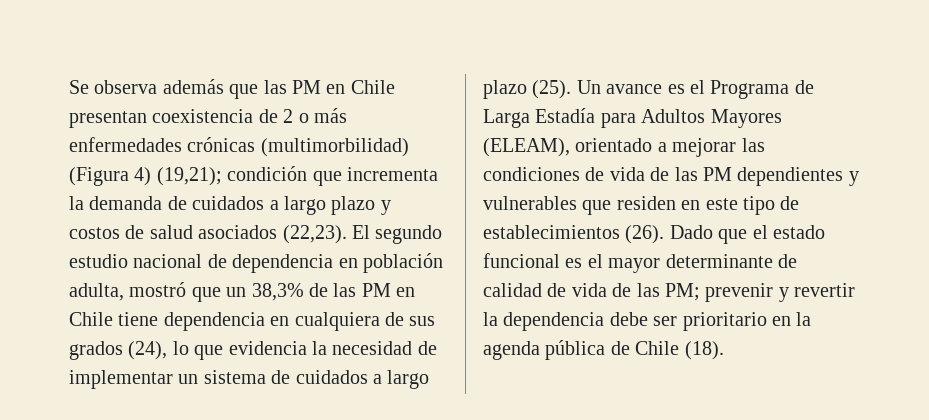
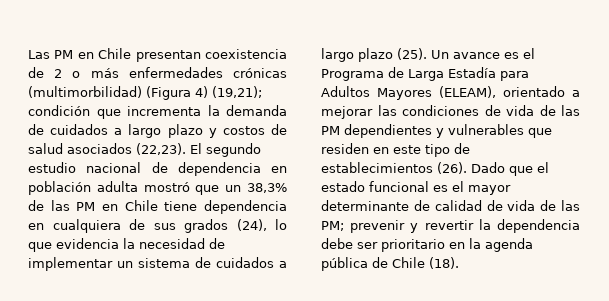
[69,79,287,99] Se observa además que las -> [28,50,50,59] Las
[69,283,124,301] adulta, -> [96,181,138,192] adulta

